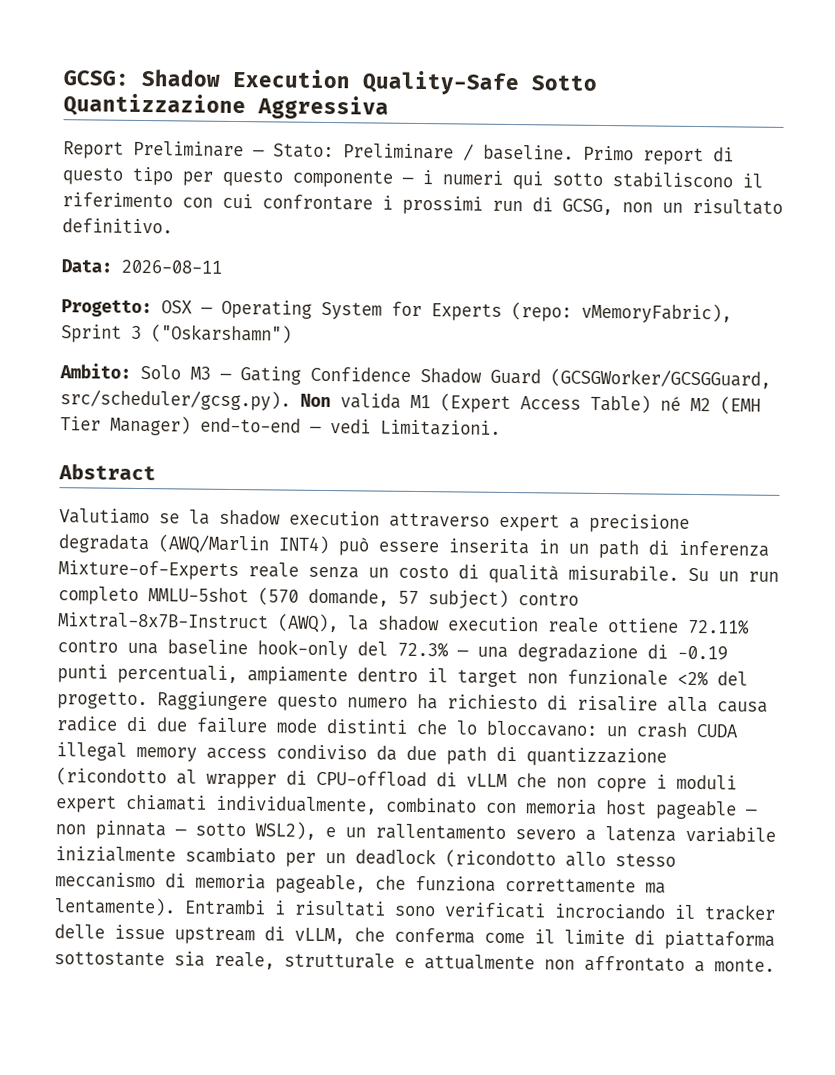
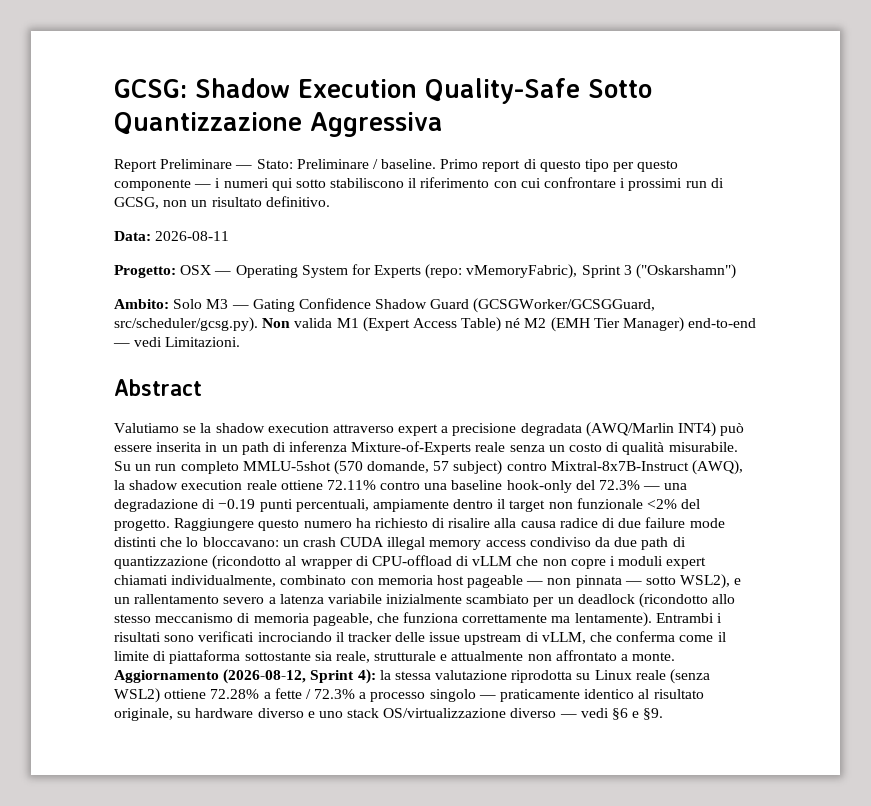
(775, 965) none -> [114,669,711,684] [114,688,704,703] [114,708,664,721] Aggiornamento (2026-08-12, Sprint 4): la stessa valutazione riprodotta su Linux reale (senza WSL2) ottiene 72.28% a fette / 72.3% a processo singolo — praticamente identico al risultato originale, su hardware diverso e uno stack OS/virtualizzazione diverso — vedi §6 e §9.

